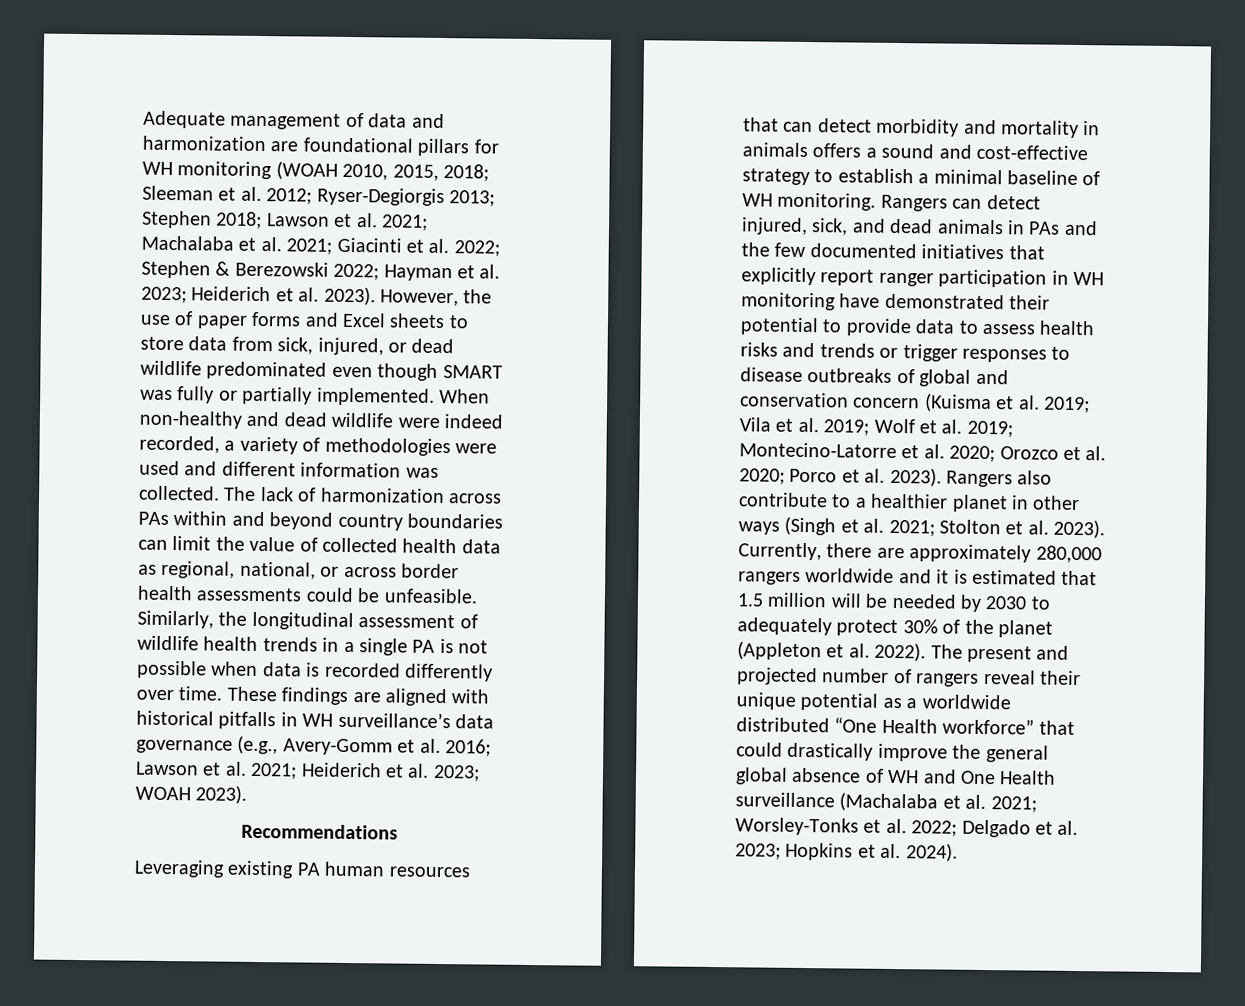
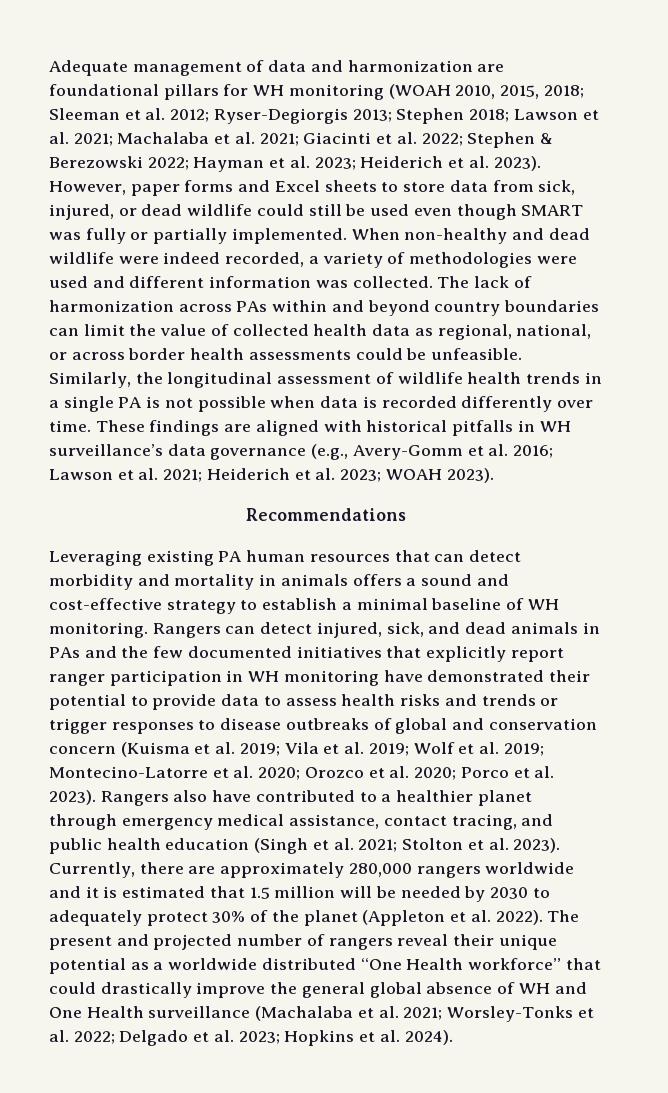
[463,289,493,304] [140,311,194,326] the use of -> (126, 188) none
[206,361,328,380] predominated -> [256,204,410,216] could still be used
[738,492,828,508] contribute -> [212,790,355,802] have contributed
[1011,495,1081,511] [738,521,780,535] in other ways -> [49,814,554,830] [49,838,250,854] through emergency medical assistance, contact tracing, and public health education

